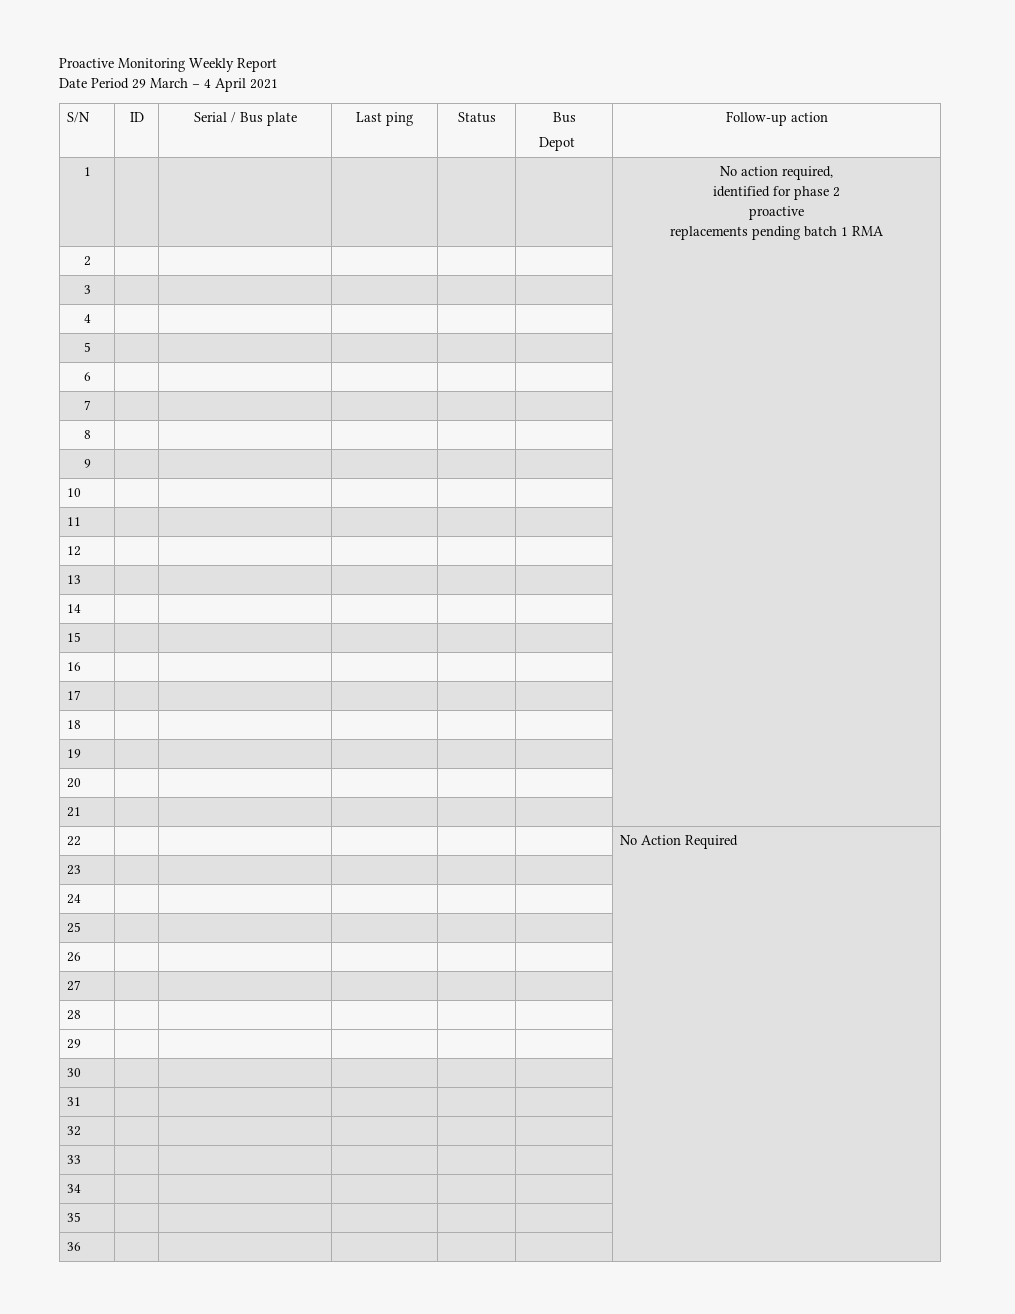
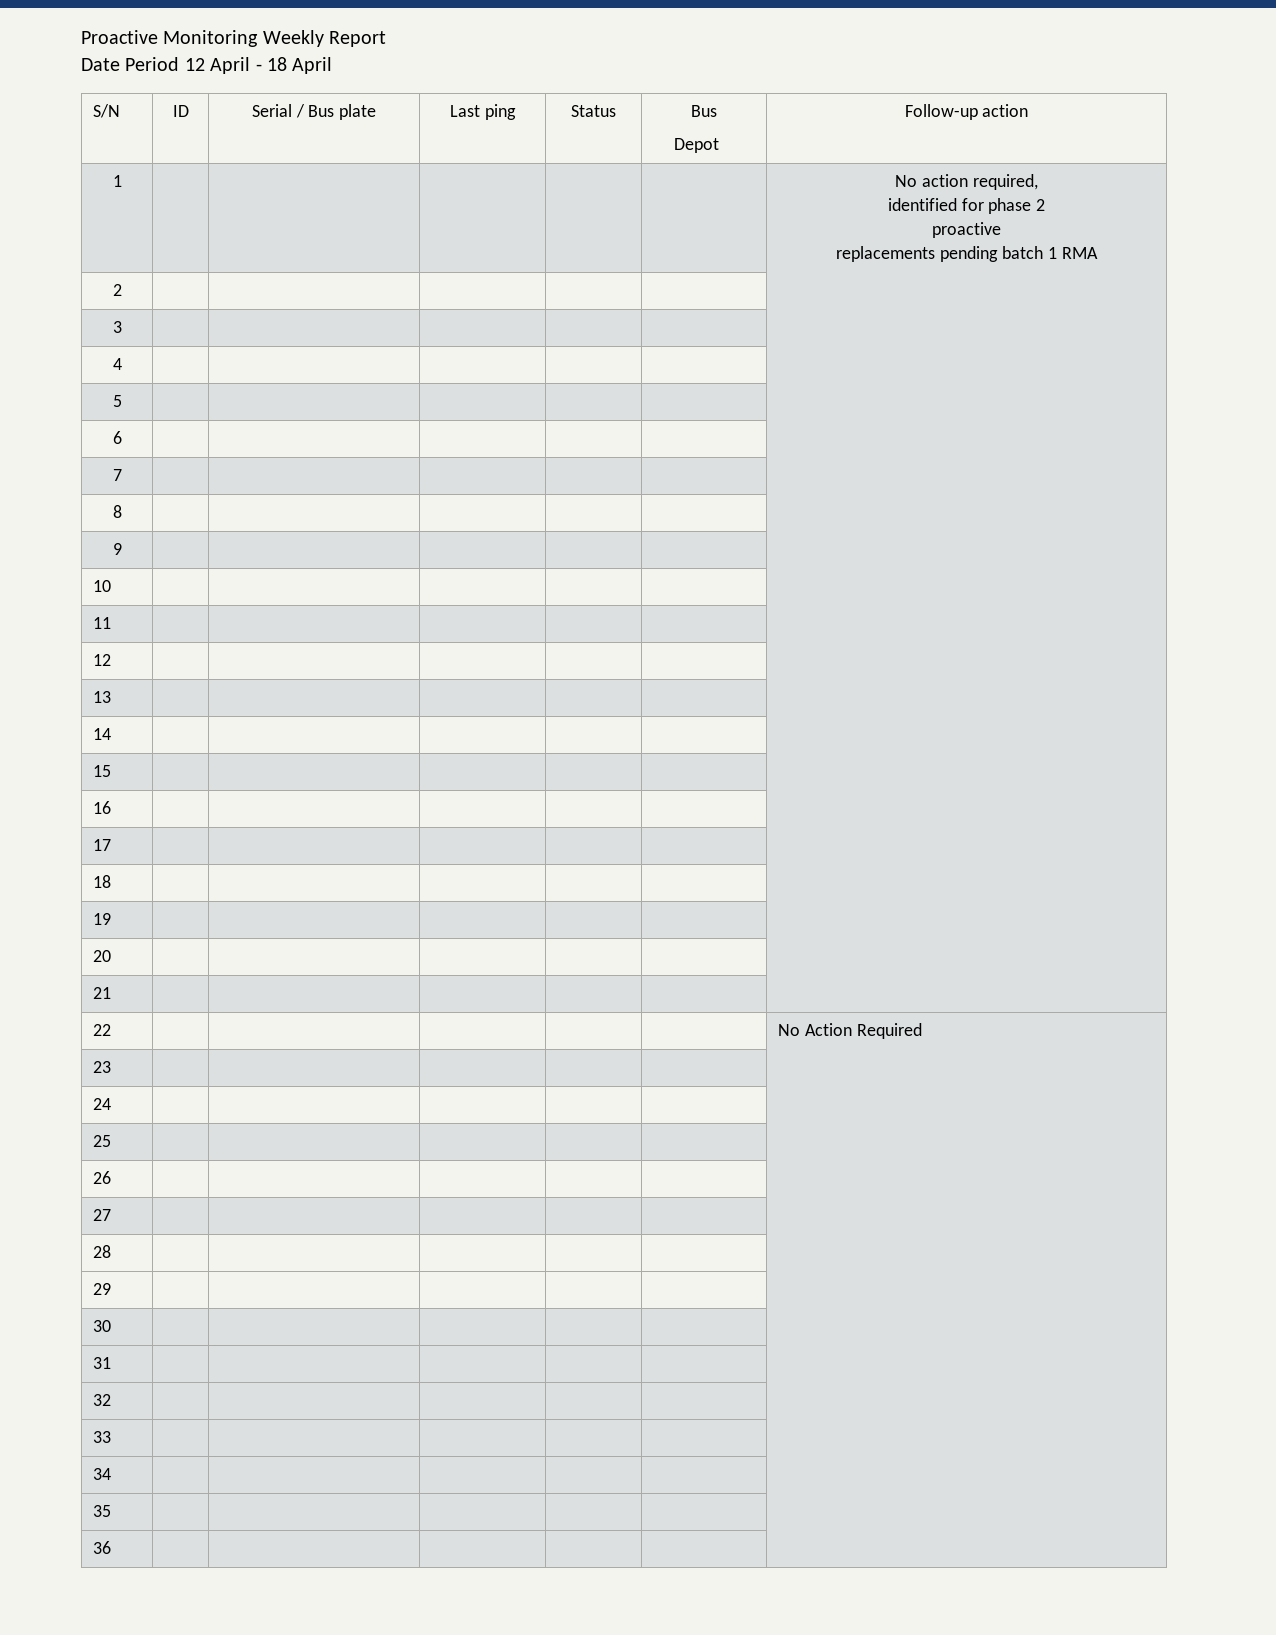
[132,78,278,92] 29 March – 4 April 2021 -> [184,57,333,74] 12 April - 18 April

